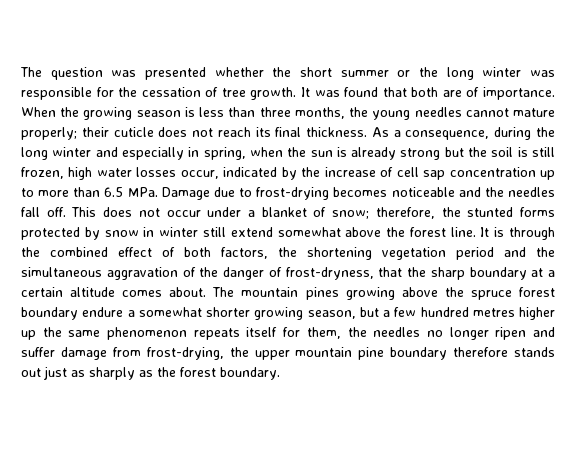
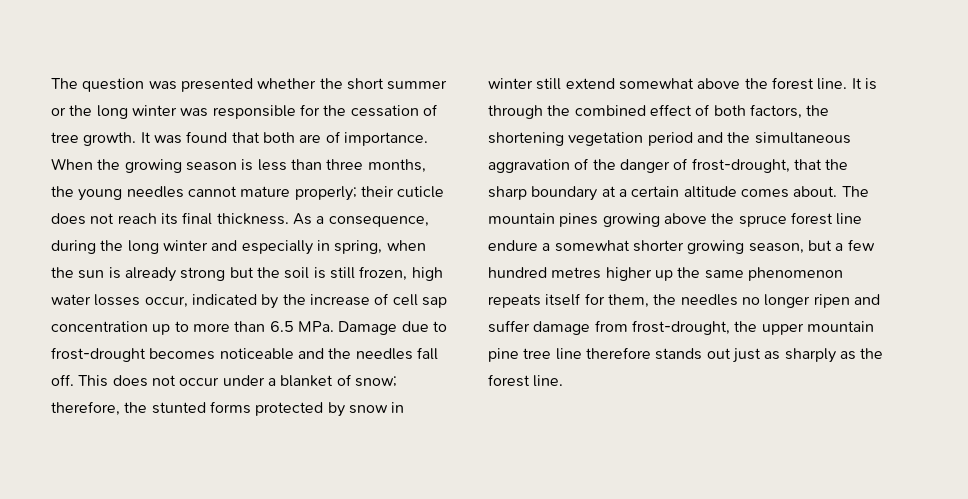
[256,187,330,200] frost-drying -> [51,347,146,362] frost-drought
[285,267,374,280] frost-dryness, -> [691,158,790,173] frost-drought,
[21,307,78,320] boundary -> [836,213,863,225] line
[146,347,224,360] frost-drying, -> [631,320,730,335] frost-drought,
[390,347,448,360] boundary -> [523,348,582,360] tree line
[220,367,280,380] boundary. -> [533,375,564,387] line.

